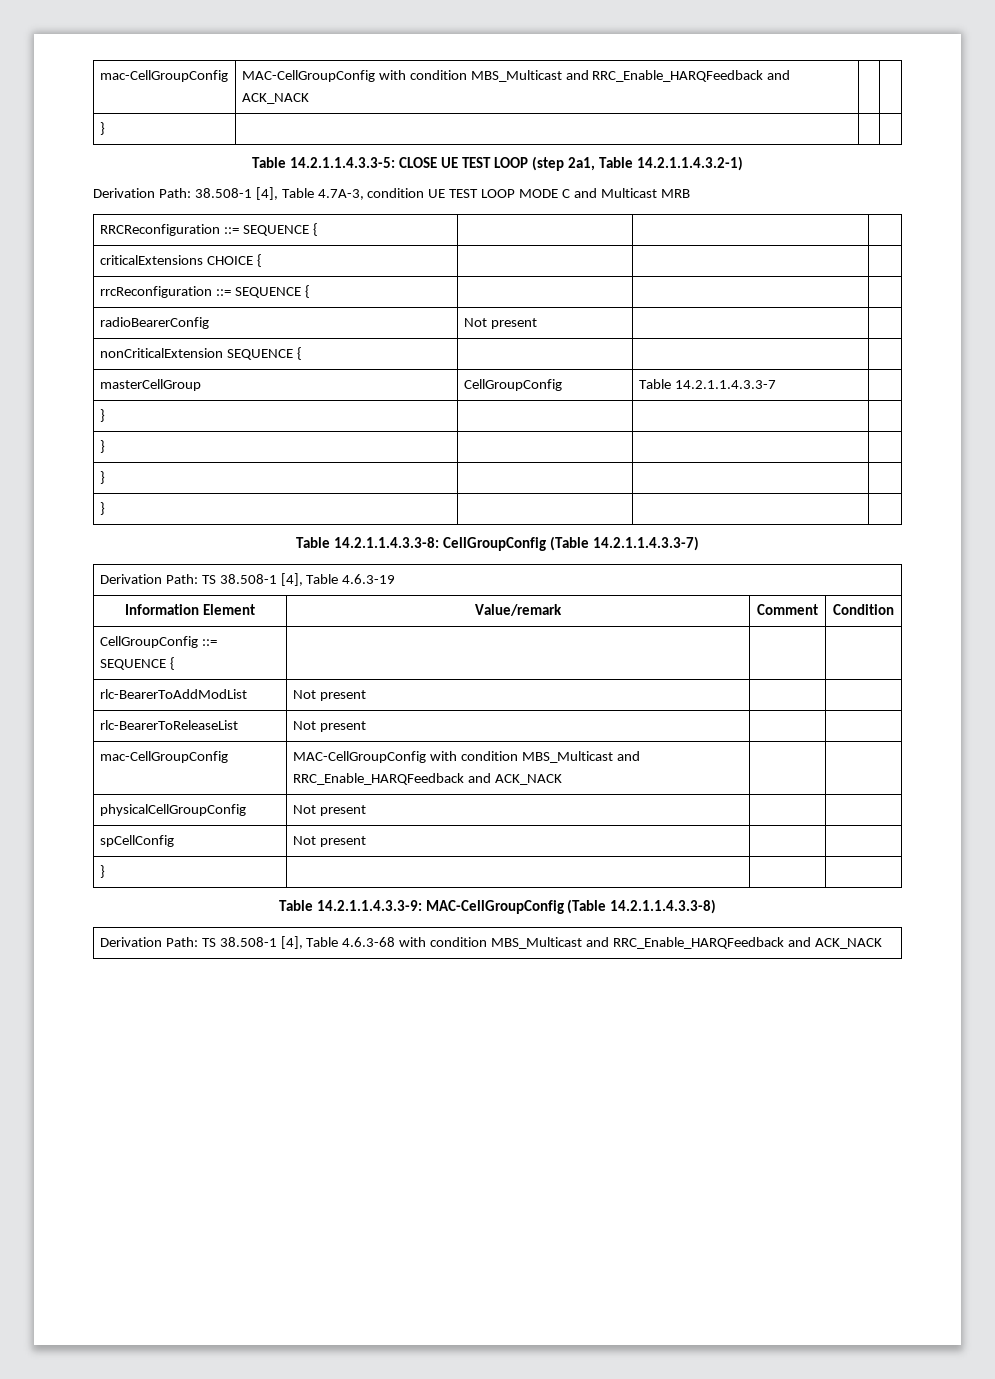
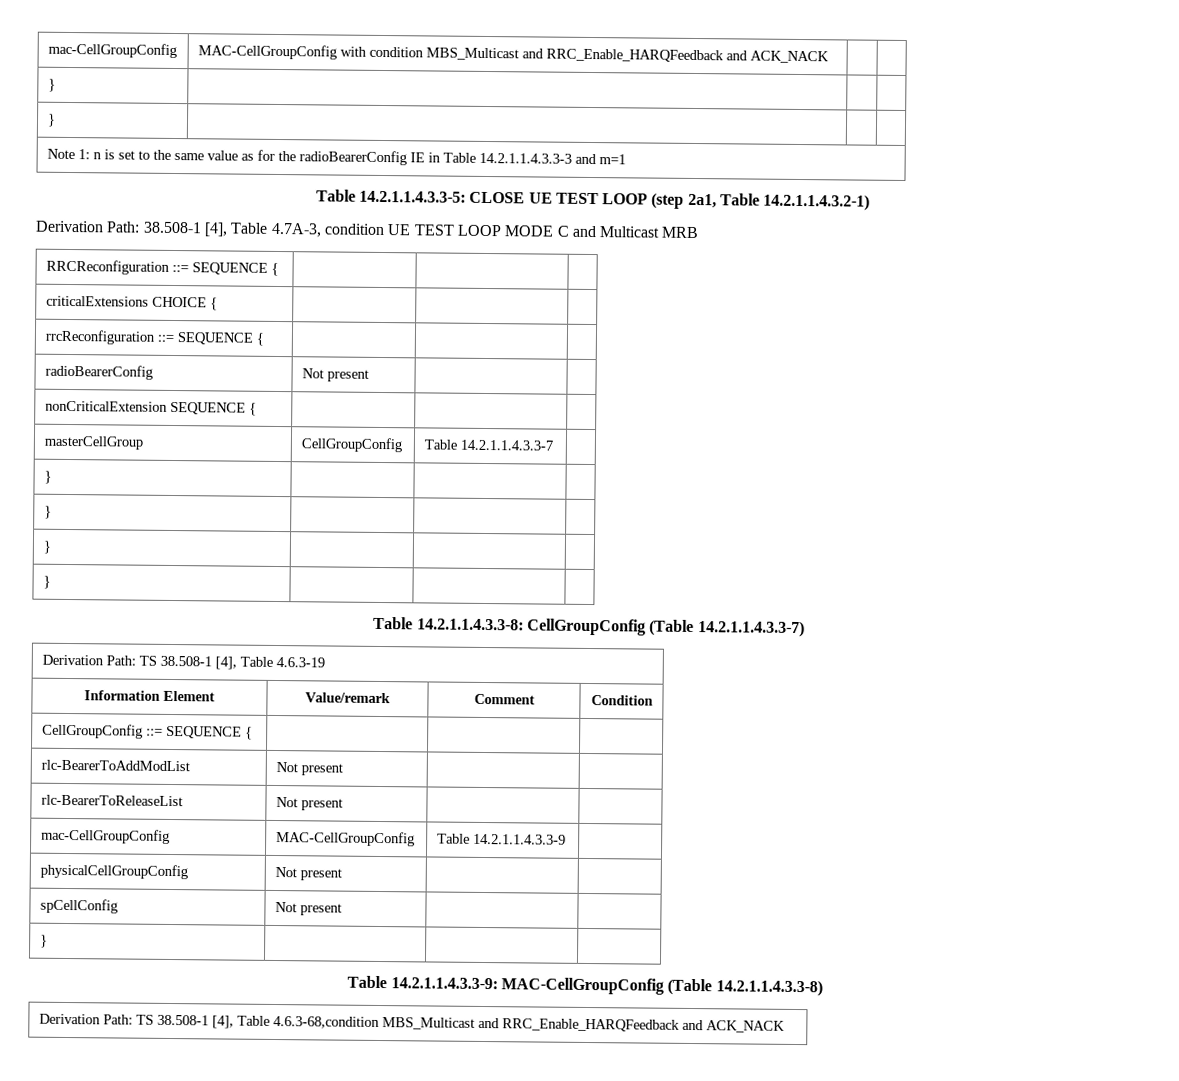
(105, 128) none -> [46,113,56,127] [46,148,626,166] // } | | | // Note 1: n is set to the same value as for the radioBearerConfig IE in Table 14.2.1.1.4.3.3-3 and m=1
[429,751,640,763] [292,773,562,785] with condition MBS_Multicast and RRC_Enable_HARQFeedback and ACK_NACK | -> [436,833,566,845] | Table 14.2.1.1.4.3.3-9
[342,937,488,947] 4.6.3-68 with condition -> [272,1015,380,1030] 4.6.3-68,condition

